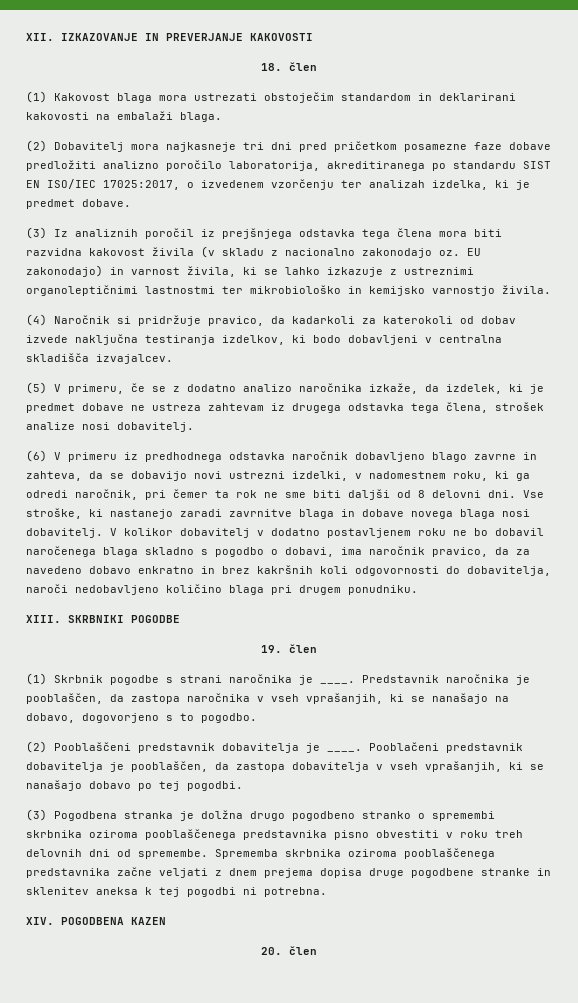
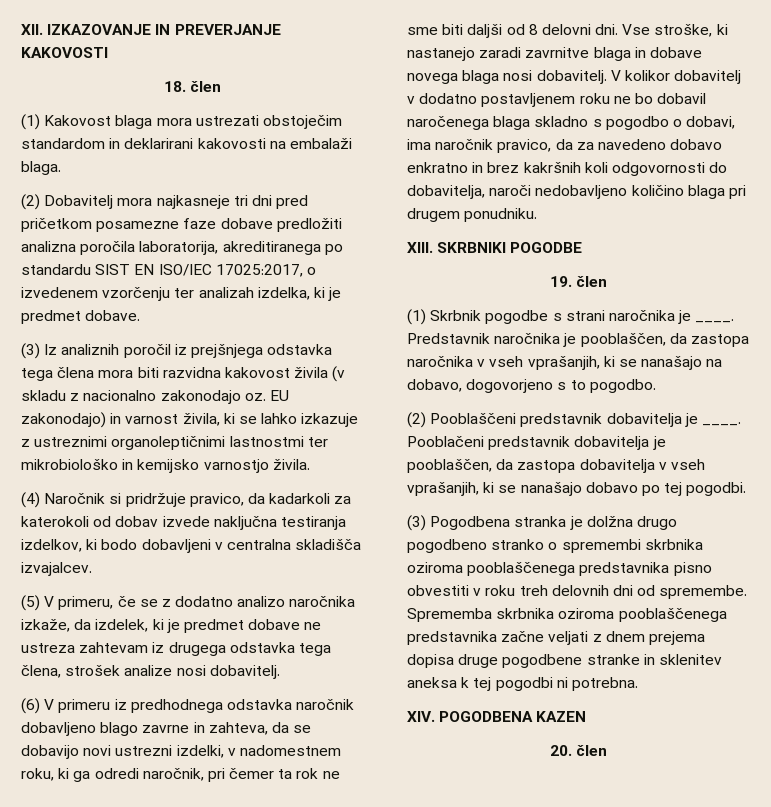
[103,160,222,171] analizno poročilo -> [21,241,136,255] analizna poročila

